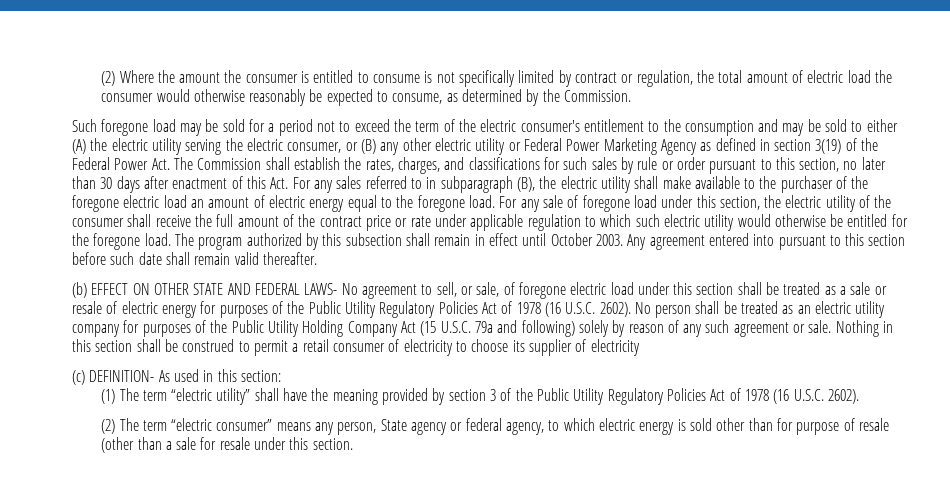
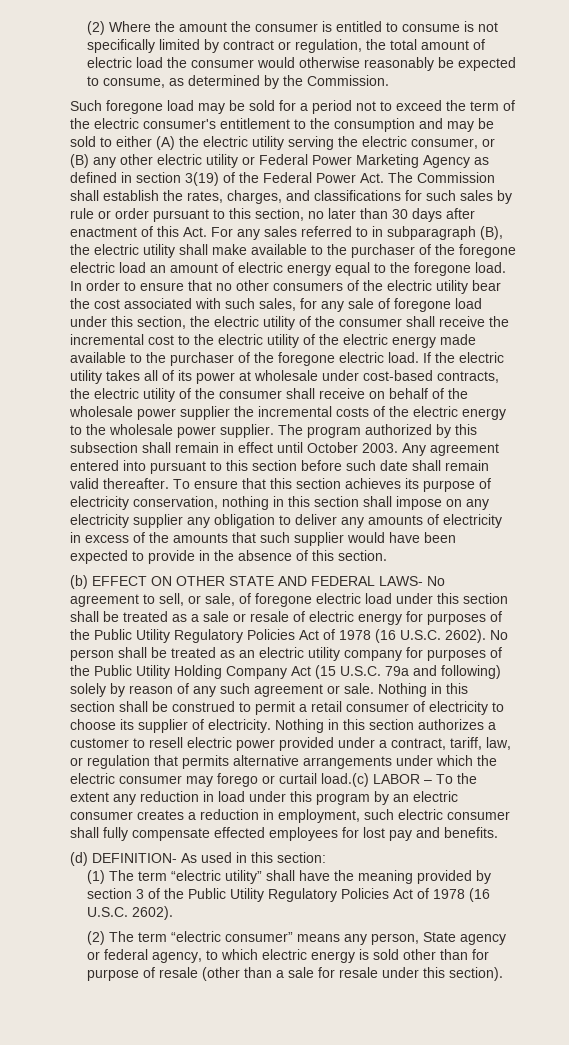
[499,196,518,208] For -> [69,280,501,294] [69,298,317,311] In order to ensure that no other consumers of the electric utility bear the cost associated with such sales, for
[216,214,908,231] [72,233,171,250] full amount of the contract price or rate under applicable regulation to which such electric utility would otherwise be entitled for the foregone load. -> [69,334,476,348] [69,352,504,366] [69,370,499,384] [69,388,468,402] [68,406,506,420] [69,424,274,438] incremental cost to the electric utility of the electric energy made available to the purchaser of the foregone electric load. If the electric utility takes all of its power at wholesale under cost-based contracts, the electric utility of the consumer shall receive on behalf of the wholesale power supplier the incremental costs of the electric energy to the wholesale power supplier.
(318, 258) none -> [172,478,491,492] [69,496,489,510] [69,514,502,528] [69,532,456,546] [69,550,387,564] To ensure that this section achieves its purpose of electricity conservation, nothing in this section shall impose on any electricity supplier any obligation to deliver any amounts of electricity in excess of the amounts that such supplier would have been expected to provide in the absence of this section.
[590,339,640,356] [72,370,86,385] electricity // (c) -> [207,719,496,733] [69,737,511,751] [69,755,497,769] [69,773,477,787] [69,791,458,805] [69,809,510,823] [69,827,498,841] [69,852,88,866] electricity. Nothing in this section authorizes a customer to resell electric power provided under a contract, tariff, law, or regulation that permits alternative arrangements under which the electric consumer may forego or curtail load.(c) LABOR – To the extent any reduction in load under this program by an electric consumer creates a reduction in employment, such electric consumer shall fully compensate effected employees for lost pay and benefits. // (d)
[312,438,353,450] section. -> [448,967,503,981] section).

